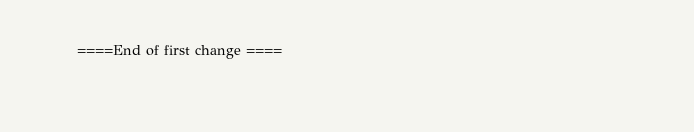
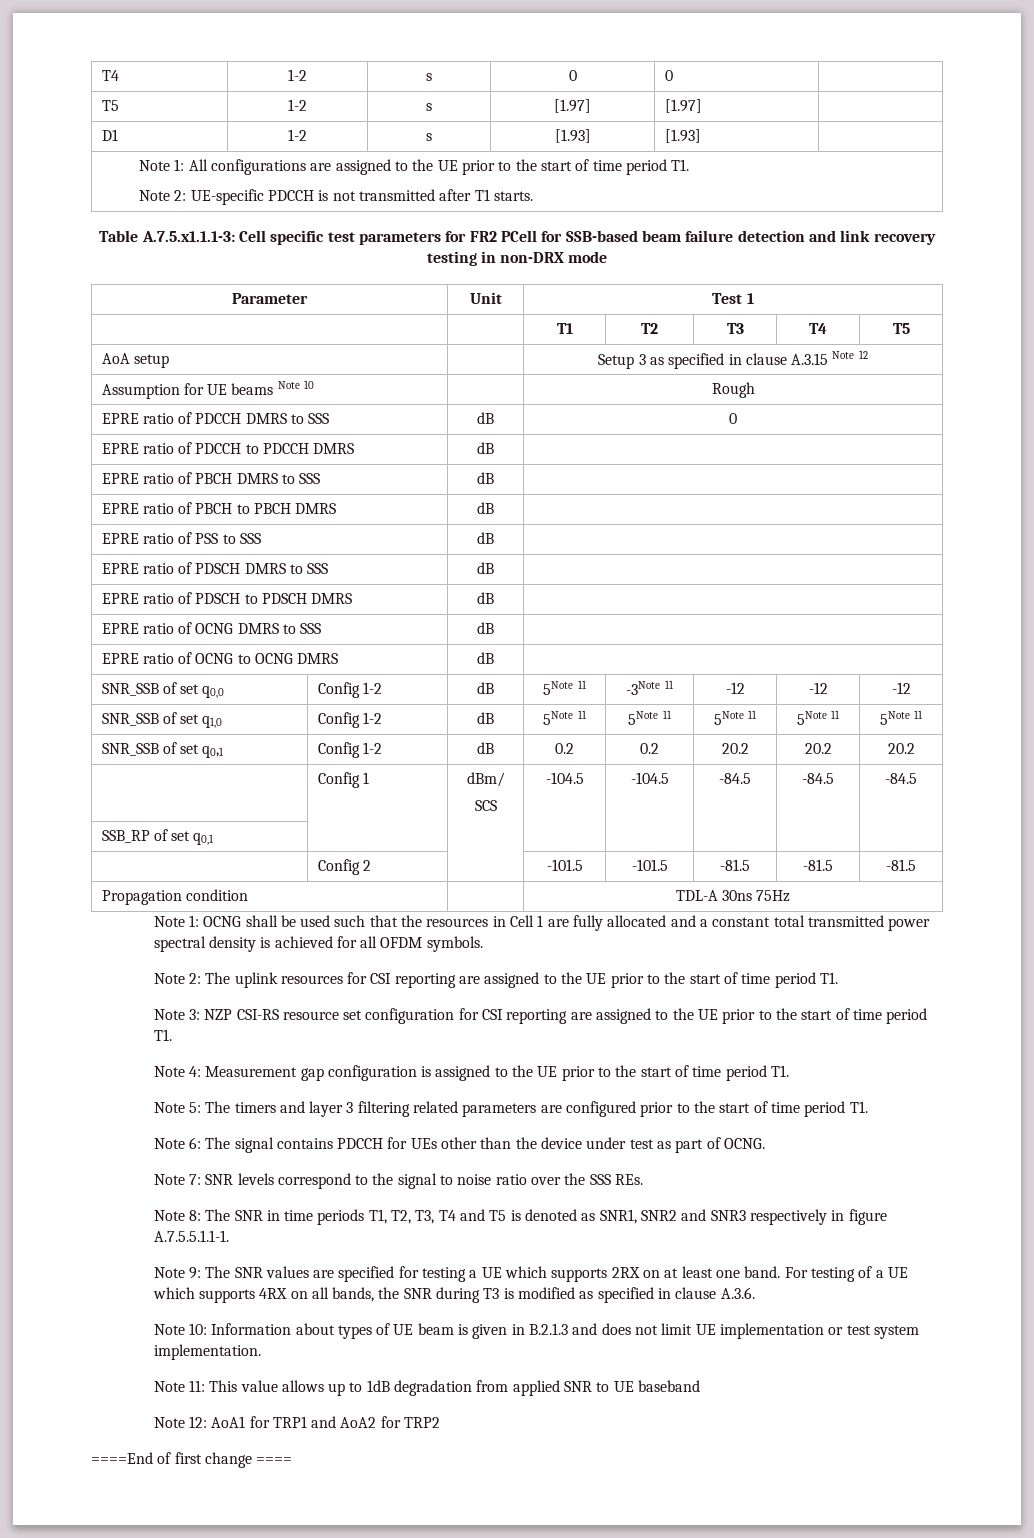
(77, 50) none -> [101,70,119,81] [288,69,307,81] [426,73,432,81] [568,70,577,81] [664,70,673,81] [101,100,119,111] [288,99,307,111] [426,103,432,111] [554,99,591,113] [664,99,702,113] [101,129,118,141] [288,129,307,141] [426,133,432,141] [554,129,591,143] [664,129,701,143] [139,159,690,175] [139,189,533,205] [99,230,936,245] [426,251,608,266] [232,293,308,304] [469,292,502,304] [712,293,754,304] [556,323,573,334] [641,323,658,334] [726,323,744,334] [809,323,827,334] [892,323,910,334] [101,353,169,368] [598,350,868,369] [101,380,315,399] [711,382,755,398] [101,412,330,424] [477,412,494,424] [729,413,737,424] [101,442,355,454] [477,442,494,454] [101,472,321,484] [477,472,494,484] [101,502,337,514] [477,502,494,514] [101,532,262,544] [477,532,494,544] [101,562,329,574] [477,562,494,574] [101,592,353,604] [477,592,494,604] [101,622,322,634] [477,622,494,634] [101,652,339,664] [477,652,494,664] [101,682,225,698] [317,682,382,698] [477,682,494,694] [543,680,587,695] [626,680,674,695] [725,682,745,694] [808,682,828,694] [891,682,911,694] [101,712,223,728] [317,712,382,728] [477,712,494,724] [543,710,587,725] [628,710,672,725] [713,710,758,725] [796,710,841,725] [879,710,924,725] [101,742,225,758] [317,742,382,758] [477,742,494,754] [555,743,574,754] [640,743,659,754] [721,743,749,754] [804,743,832,754] [887,743,915,754] [317,772,369,788] [466,772,505,787] [474,800,497,811] [545,772,584,784] [630,772,669,784] [719,773,751,784] [802,773,834,784] [885,773,917,784] [101,829,215,845] [317,859,371,875] [546,859,583,871] [631,859,668,871] [720,859,750,871] [803,859,833,871] [886,859,916,871] [101,889,248,905] [675,890,791,902] [153,915,931,931] [153,936,483,952] [153,972,838,988] [153,1008,928,1024] [153,1029,172,1041] [153,1065,789,1081] [153,1101,868,1117] [153,1137,765,1153] [153,1173,644,1189] [153,1209,887,1225] [153,1230,229,1242] [153,1266,908,1282] [152,1287,755,1303] [153,1323,919,1339] [153,1344,261,1360] [153,1380,701,1396] [153,1416,441,1428] T4 | 1-2 | s | 0 | 0 | // T5 | 1-2 | s | [1.97] | [1.97] | // D1 | 1-2 | s | [1.93] | [1.93] | // Note 1: All configurations are assigned to the UE prior to the start of time period T1. // Note 2: UE-specific PDCCH is not transmitted after T1 starts. // Table A.7.5.x1.1.1-3: Cell specific test parameters for FR2 PCell for SSB-based beam failure detection and link recovery testing in non-DRX mode // Parameter | Unit | Test 1 // | | T1 | T2 | T3 | T4 | T5 // AoA setup | | Setup 3 as specified in clause A.3.15 Note 12 // Assumption for UE beams Note 10 | | Rough // EPRE ratio of PDCCH DMRS to SSS | dB | 0 // EPRE ratio of PDCCH to PDCCH DMRS | dB | // EPRE ratio of PBCH DMRS to SSS | dB | // EPRE ratio of PBCH to PBCH DMRS | dB | // EPRE ratio of PSS to SSS | dB | // EPRE ratio of PDSCH DMRS to SSS | dB | // EPRE ratio of PDSCH to PDSCH DMRS | dB | // EPRE ratio of OCNG DMRS to SSS | dB | // EPRE ratio of OCNG to OCNG DMRS | dB | // SNR_SSB of set q0,0 | Config 1-2 | dB | 5Note 11 | -3Note 11 | -12 | -12 | -12 // SNR_SSB of set q1,0 | Config 1-2 | dB | 5Note 11 | 5Note 11 | 5Note 11 | 5Note 11 | 5Note 11 // SNR_SSB of set q0,1 | Config 1-2 | dB | 0.2 | 0.2 | 20.2 | 20.2 | 20.2 // | Config 1 | dBm/ // SCS | -104.5 | -104.5 | -84.5 | -84.5 | -84.5 // SSB_RP of set q0,1 | | | | | | | // | Config 2 | | -101.5 | -101.5 | -81.5 | -81.5 | -81.5 // Propagation condition | | TDL-A 30ns 75Hz // Note 1: OCNG shall be used such that the resources in Cell 1 are fully allocated and a constant total transmitted power spectral density is achieved for all OFDM symbols. // Note 2: The uplink resources for CSI reporting are assigned to the UE prior to the start of time period T1. // Note 3: NZP CSI-RS resource set configuration for CSI reporting are assigned to the UE prior to the start of time period T1. // Note 4: Measurement gap configuration is assigned to the UE prior to the start of time period T1. // Note 5: The timers and layer 3 filtering related parameters are configured prior to the start of time period T1. // Note 6: The signal contains PDCCH for UEs other than the device under test as part of OCNG. // Note 7: SNR levels correspond to the signal to noise ratio over the SSS REs. // Note 8: The SNR in time periods T1, T2, T3, T4 and T5 is denoted as SNR1, SNR2 and SNR3 respectively in figure A.7.5.5.1.1-1. // Note 9: The SNR values are specified for testing a UE which supports 2RX on at least one band. For testing of a UE which supports 4RX on all bands, the SNR during T3 is modified as specified in clause A.3.6. // Note 10: Information about types of UE beam is given in B.2.1.3 and does not limit UE implementation or test system implementation. // Note 11: This value allows up to 1dB degradation from applied SNR to UE baseband // Note 12: AoA1 for TRP1 and AoA2 for TRP2 //

